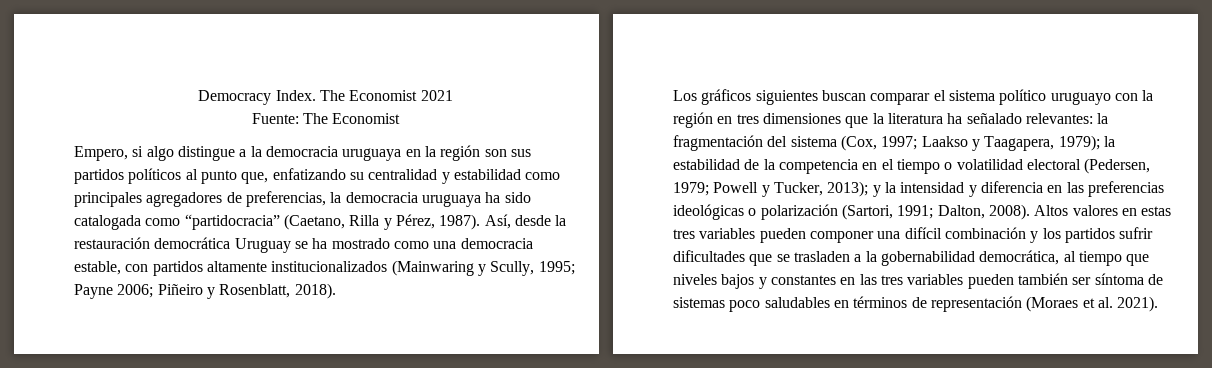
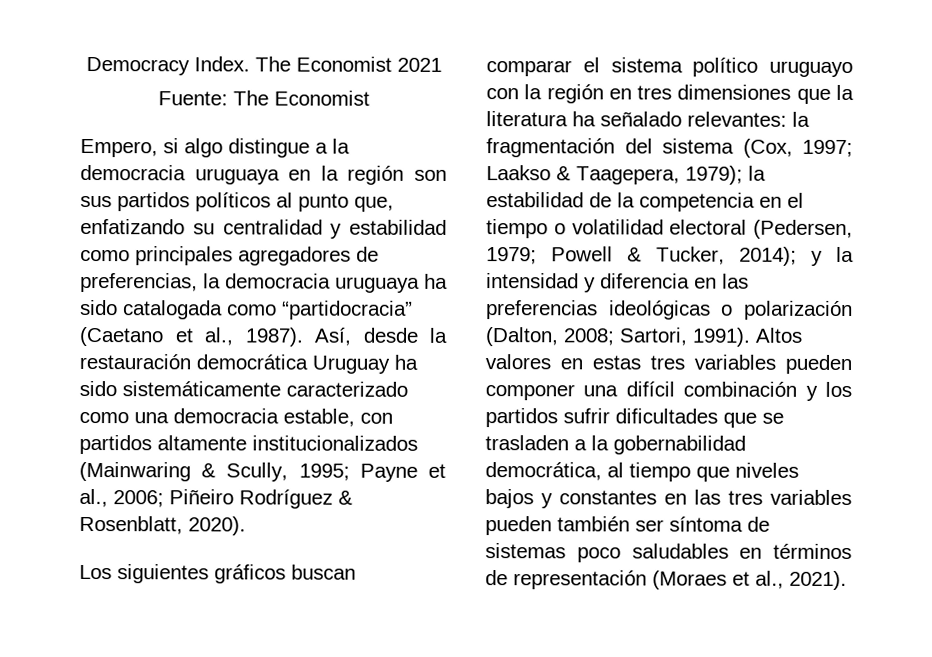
[283,214,435,230] (Caetano, Rilla y Pérez, -> [79,326,234,347] (Caetano et al.,
[294,238,390,249] se ha mostrado -> [394,354,418,370] [79,380,408,397] ha sido sistemáticamente caracterizado
[477,264,486,276] y -> [201,463,217,478] &
[117,283,336,299] 2006; Piñeiro y Rosenblatt, 2018). -> [427,463,446,478] [79,488,353,509] [79,515,246,536] et al., 2006; Piñeiro Rodríguez & Rosenblatt, 2020).
[701,89,818,105] gráficos siguientes -> [117,564,286,584] siguientes gráficos
[971,136,1055,151] y Taagapera, -> [556,166,680,185] & Taagepera,
[761,181,869,197] y Tucker, 2013); -> [627,246,797,266] & Tucker, 2014);
[841,204,1030,220] (Sartori, 1991; Dalton, 2008). -> [485,327,751,347] (Dalton, 2008; Sartori, 1991).
[1097,297,1113,308] al. -> [755,570,784,589] al.,

